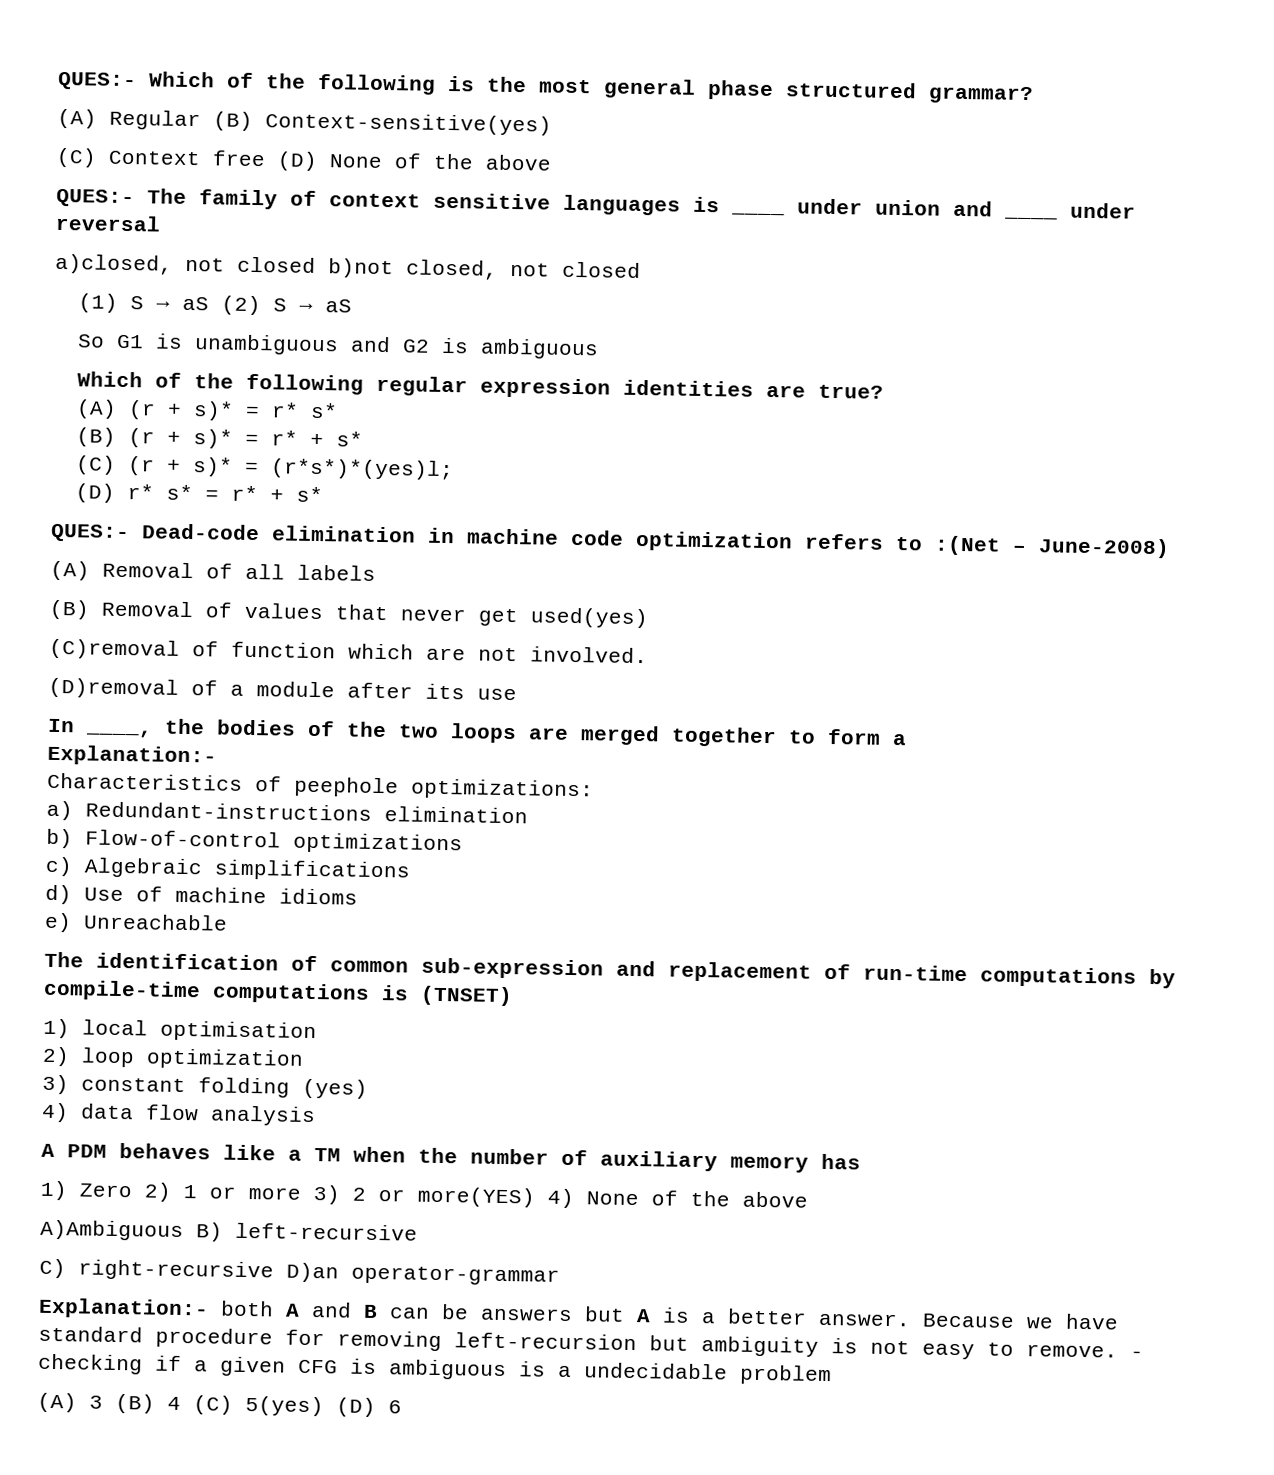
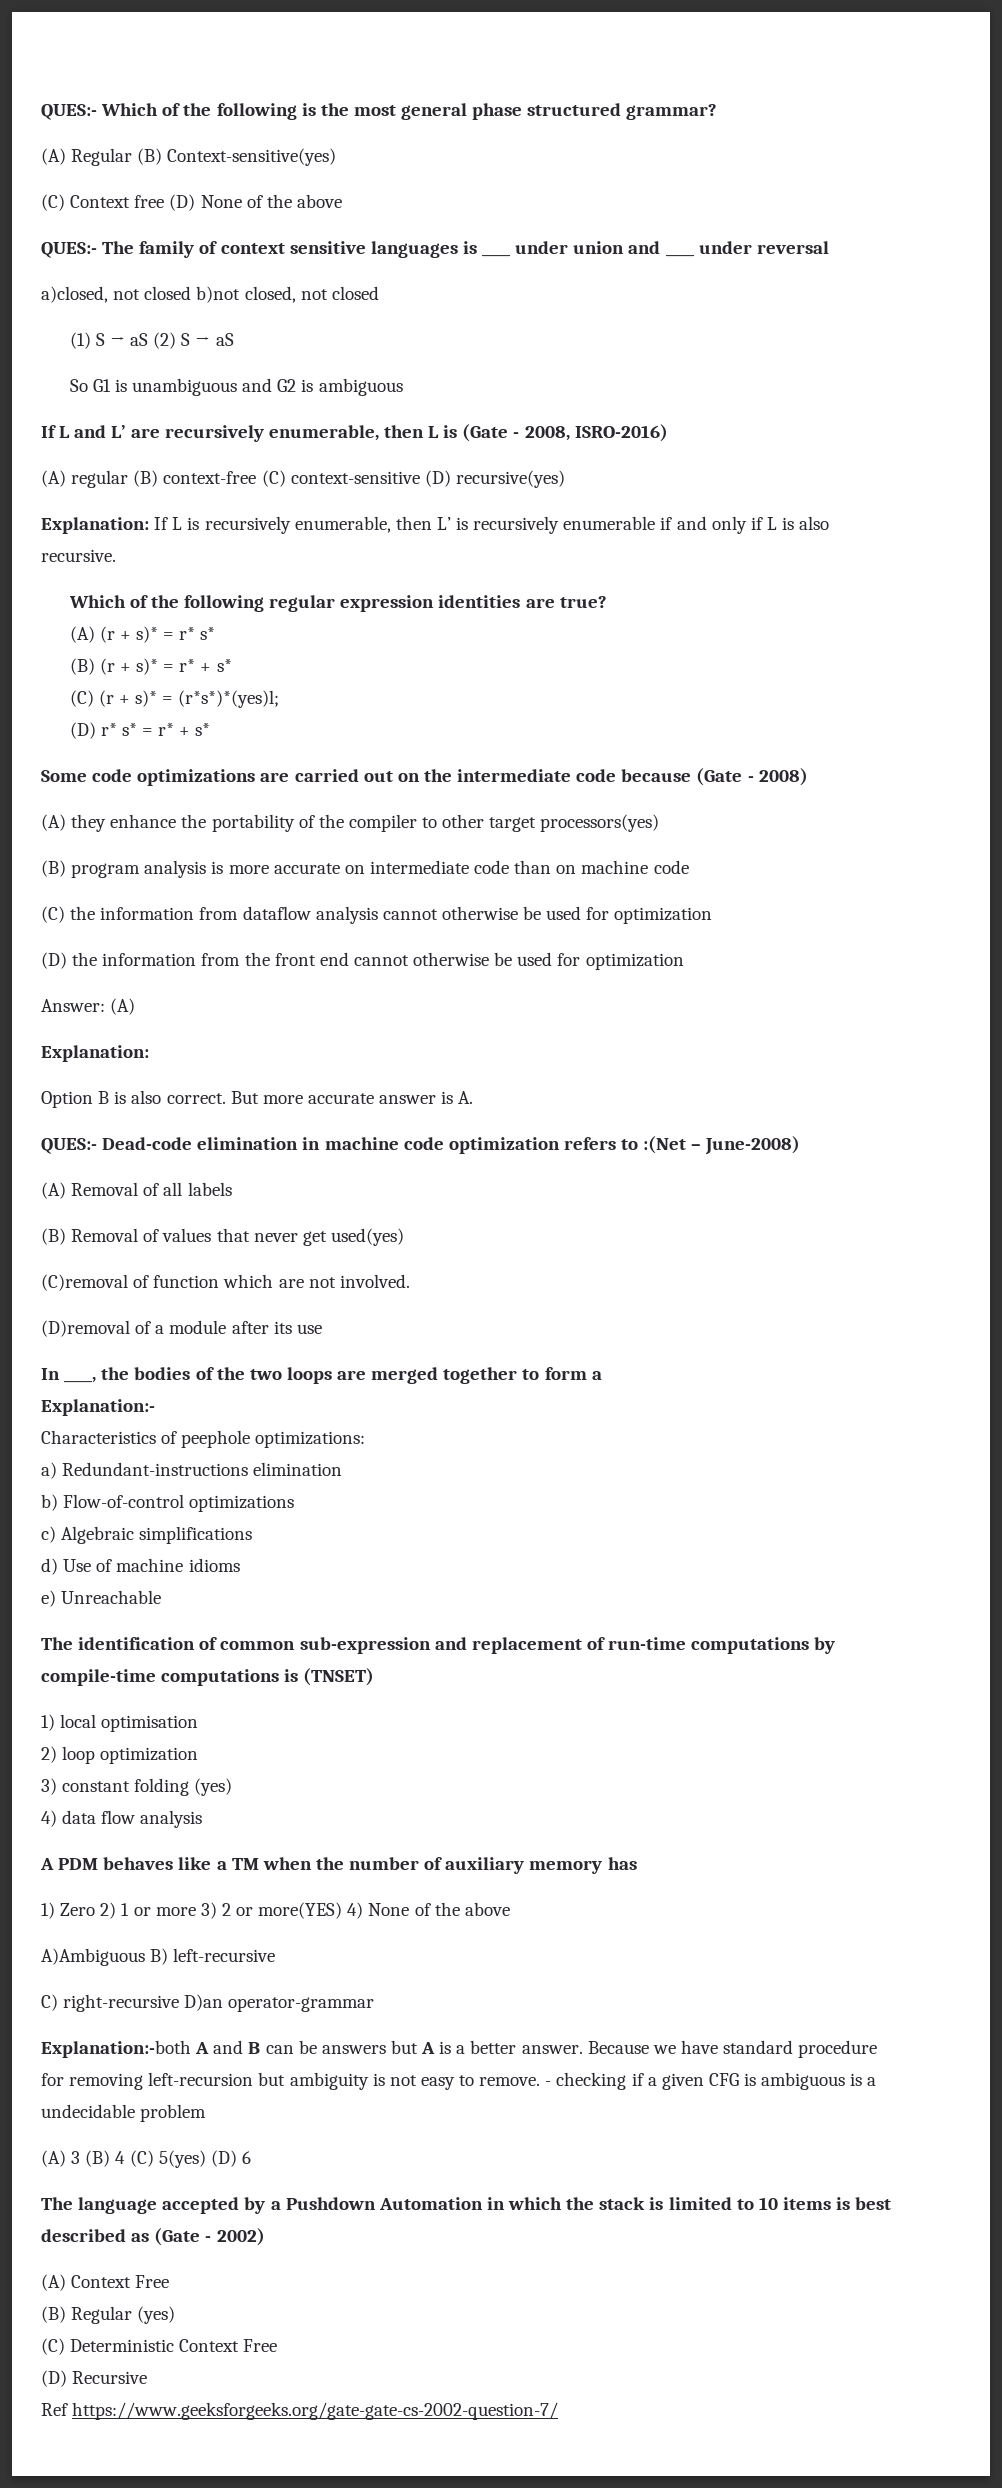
(599, 349) none -> [41,424,668,442] [41,470,565,488] [41,516,830,534] [41,549,116,562] // If L and L’ are recursively enumerable, then L is (Gate - 2008, ISRO-2016) // (A) regular (B) context-free (C) context-sensitive (D) recursive(yes) // Explanation: If L is recursively enumerable, then L’ is recursively enumerable if and only if L is also recursive.
(323, 494) none -> [41,768,808,786] [41,814,660,832] [41,860,689,878] [41,906,713,924] [41,952,684,970] [41,998,136,1015] [41,1045,149,1062] [41,1090,474,1108] // Some code optimizations are carried out on the intermediate code because (Gate - 2008) // (A) they enhance the portability of the compiler to other target processors(yes) // (B) program analysis is more accurate on intermediate code than on machine code // (C) the information from dataflow analysis cannot otherwise be used for optimization // (D) the information from the front end cannot otherwise be used for optimization // Answer: (A) // Explanation: // Option B is also correct. But more accurate answer is A.
[38,1297,274,1320] Explanation:- both -> [41,2040,191,2058] Explanation:-both
(402, 1407) none -> [41,2197,892,2214] [41,2228,265,2246] [41,2274,170,2291] [41,2306,176,2324] [41,2338,278,2355] [41,2370,148,2387] [41,2402,559,2420] // The language accepted by a Pushdown Automation in which the stack is limited to 10 items is best described as (Gate - 2002) // (A) Context Free // (B) Regular (yes) // (C) Deterministic Context Free // (D) Recursive // Ref https://www.geeksforgeeks.org/gate-gate-cs-2002-question-7/

